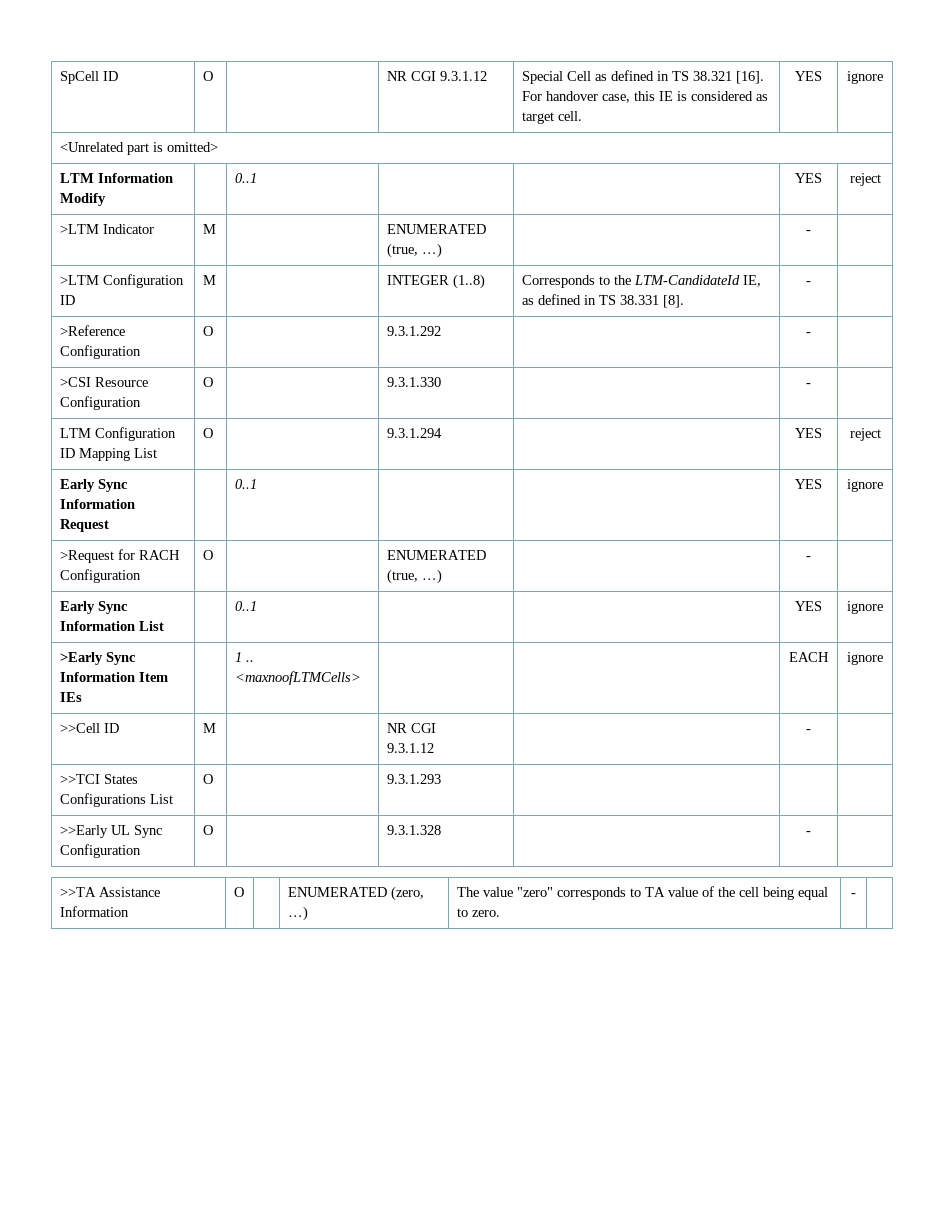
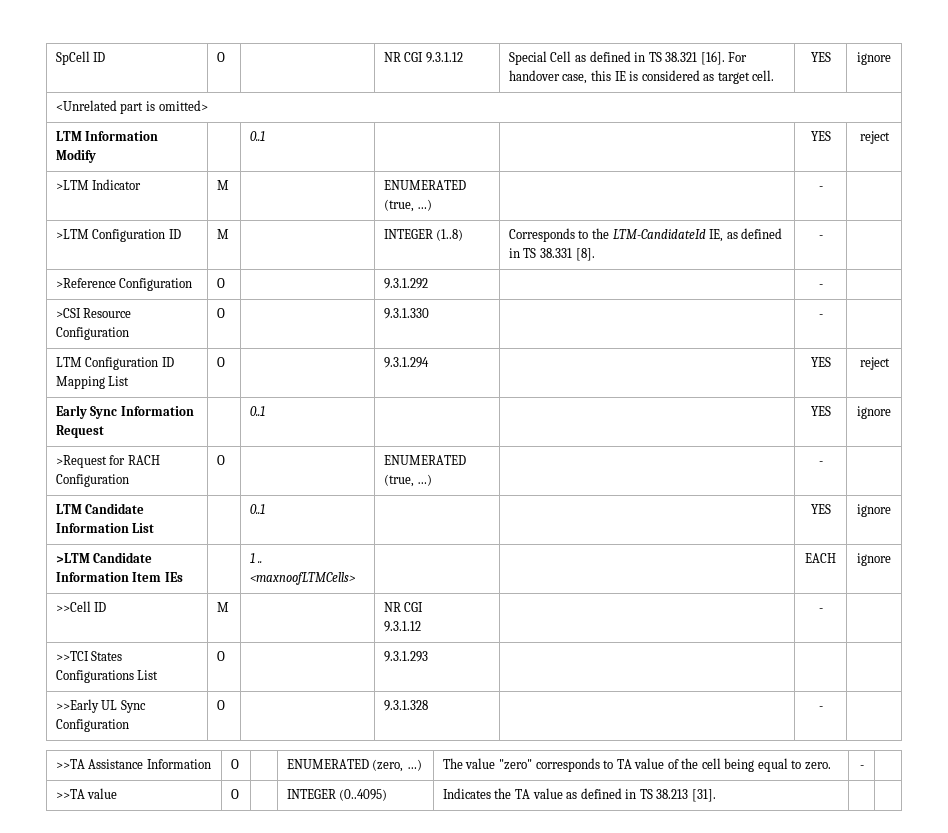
[59,601,128,614] Early Sync -> [55,503,145,514] LTM Candidate
[59,652,136,665] >Early Sync -> [55,552,153,563] >LTM Candidate
(856, 895) none -> [55,788,118,799] [230,789,239,799] [286,789,388,801] [442,788,716,802] // >>TA value | O | | INTEGER (0..4095) | Indicates the TA value as defined in TS 38.213 [31]. | |

